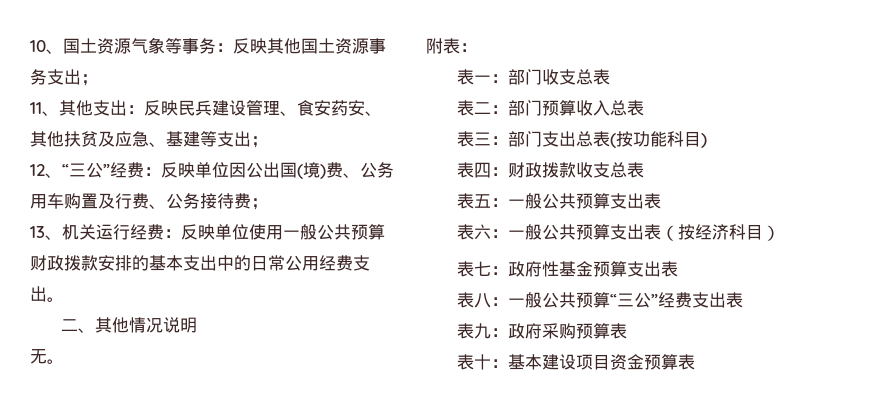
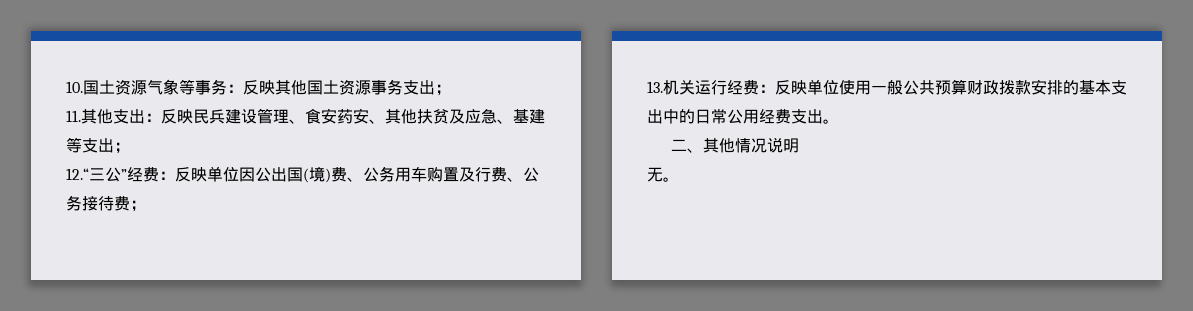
[30,40,63,54] 10、 -> [66,81,83,93] 10.
[30,102,59,116] 11、 -> [66,110,81,122] 11.
[30,164,69,178] 12、“ -> [66,168,89,180] 12.“
[30,226,62,240] 13、 -> [647,81,663,93] 13.
[426,38,477,54] [456,69,610,85] [456,100,644,116] [456,131,707,148] [456,162,644,178] [456,193,661,209] [456,224,780,241] [456,261,678,277] [456,292,743,308] [456,323,627,339] [456,354,695,370] // 附表： // 表一：部门收支总表 // 表二：部门预算收入总表 // 表三：部门支出总表(按功能科目) // 表四：财政拨款收支总表 // 表五：一般公共预算支出表 // 表六：一般公共预算支出表（按经济科目） // 表七：政府性基金预算支出表 // 表八：一般公共预算“三公”经费支出表 // 表九：政府采购预算表 // 表十：基本建设项目资金预算表 -> (679, 179) none

